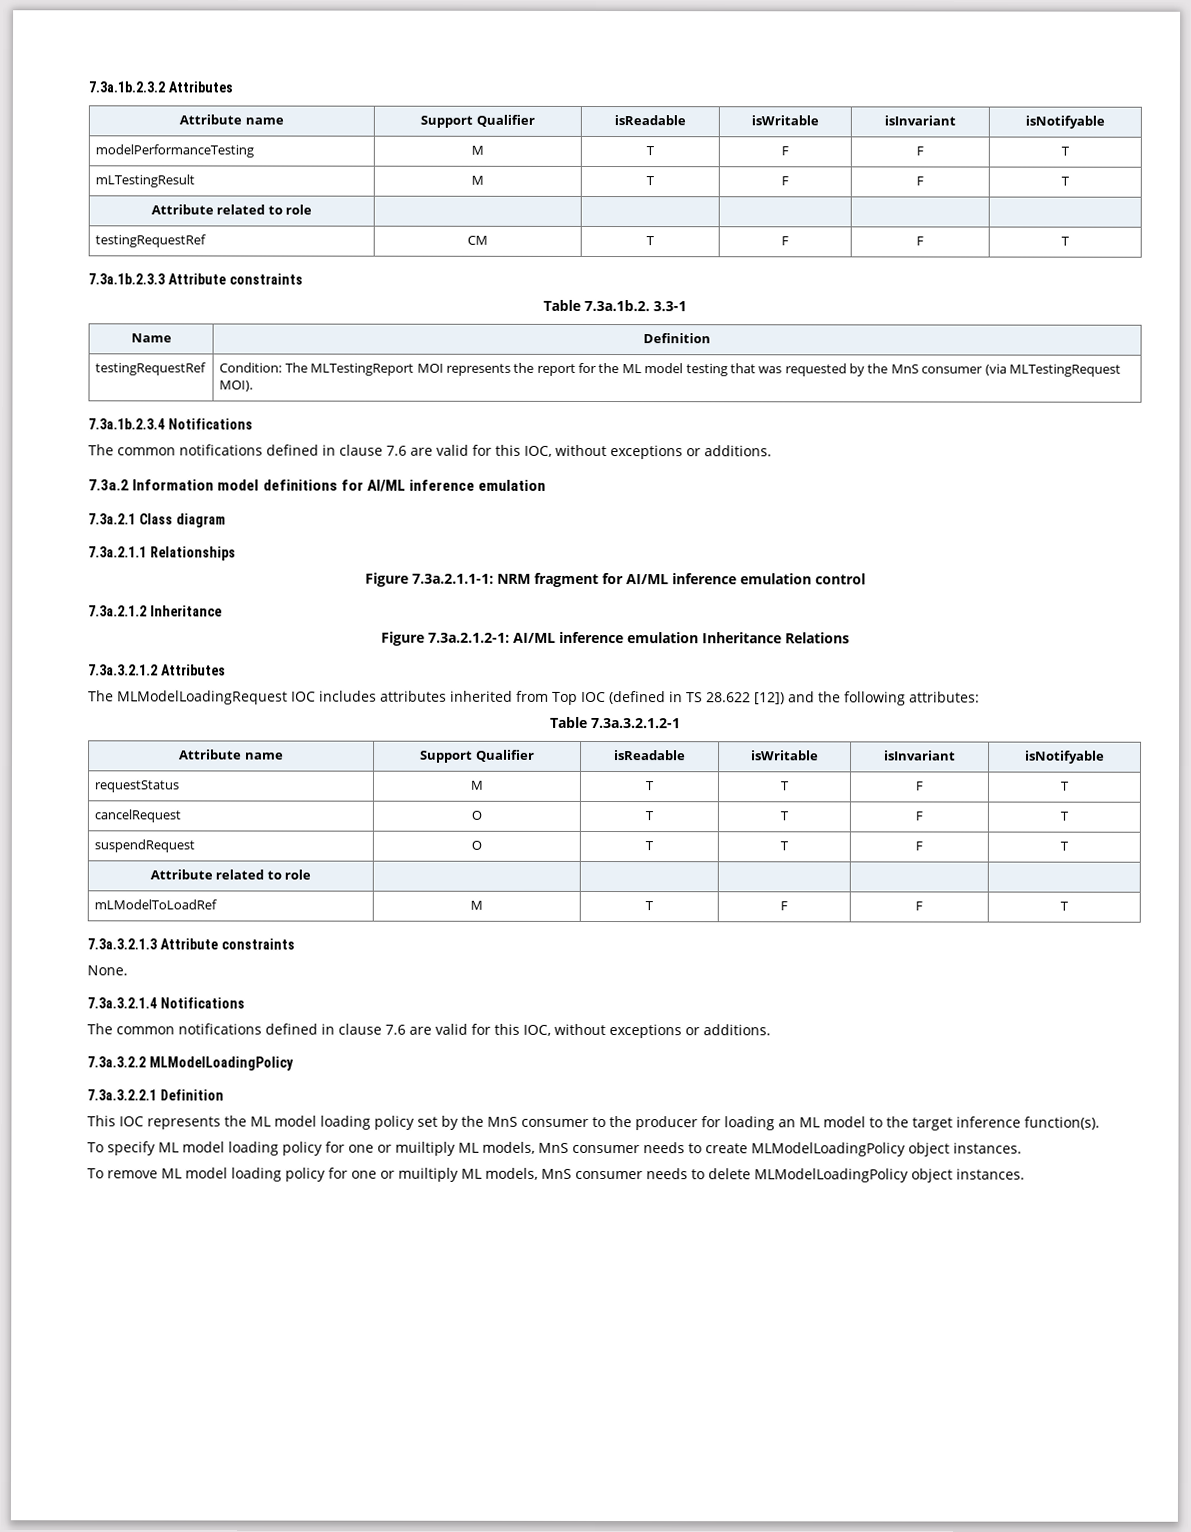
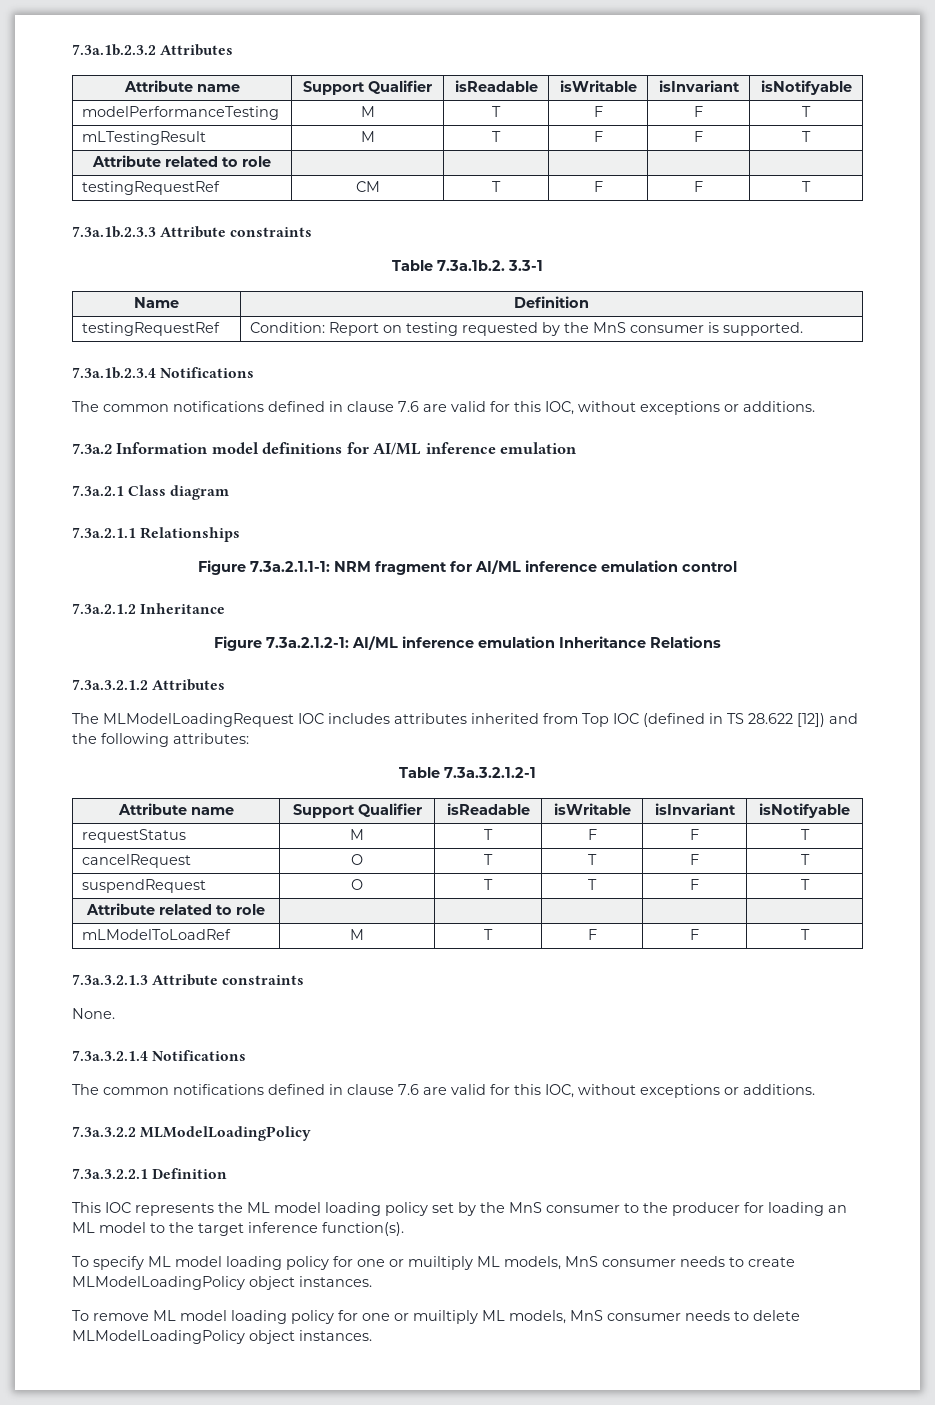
[284,362,783,377] The MLTestingReport MOI represents the report for the ML model testing that was -> [329,322,459,336] Report on testing
[984,363,1121,377] [219,380,254,392] (via MLTestingRequest MOI). -> [708,322,804,336] is supported.
[780,781,789,791] T -> [587,829,597,840] F

